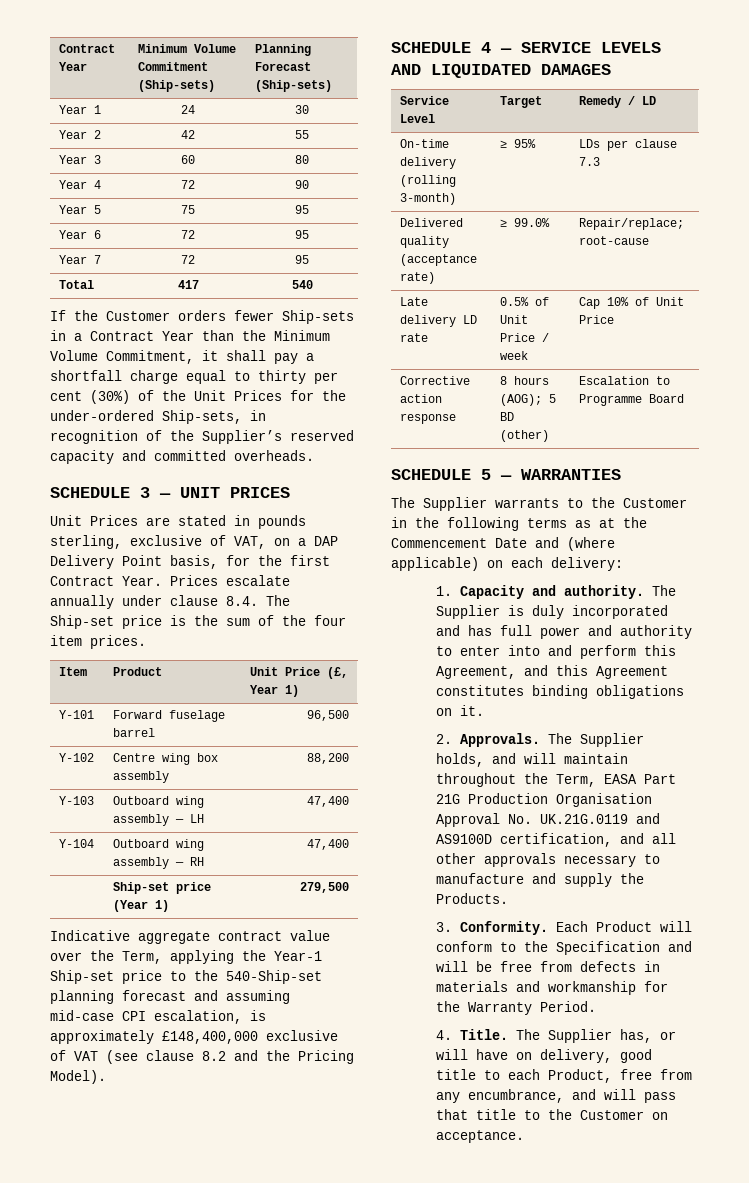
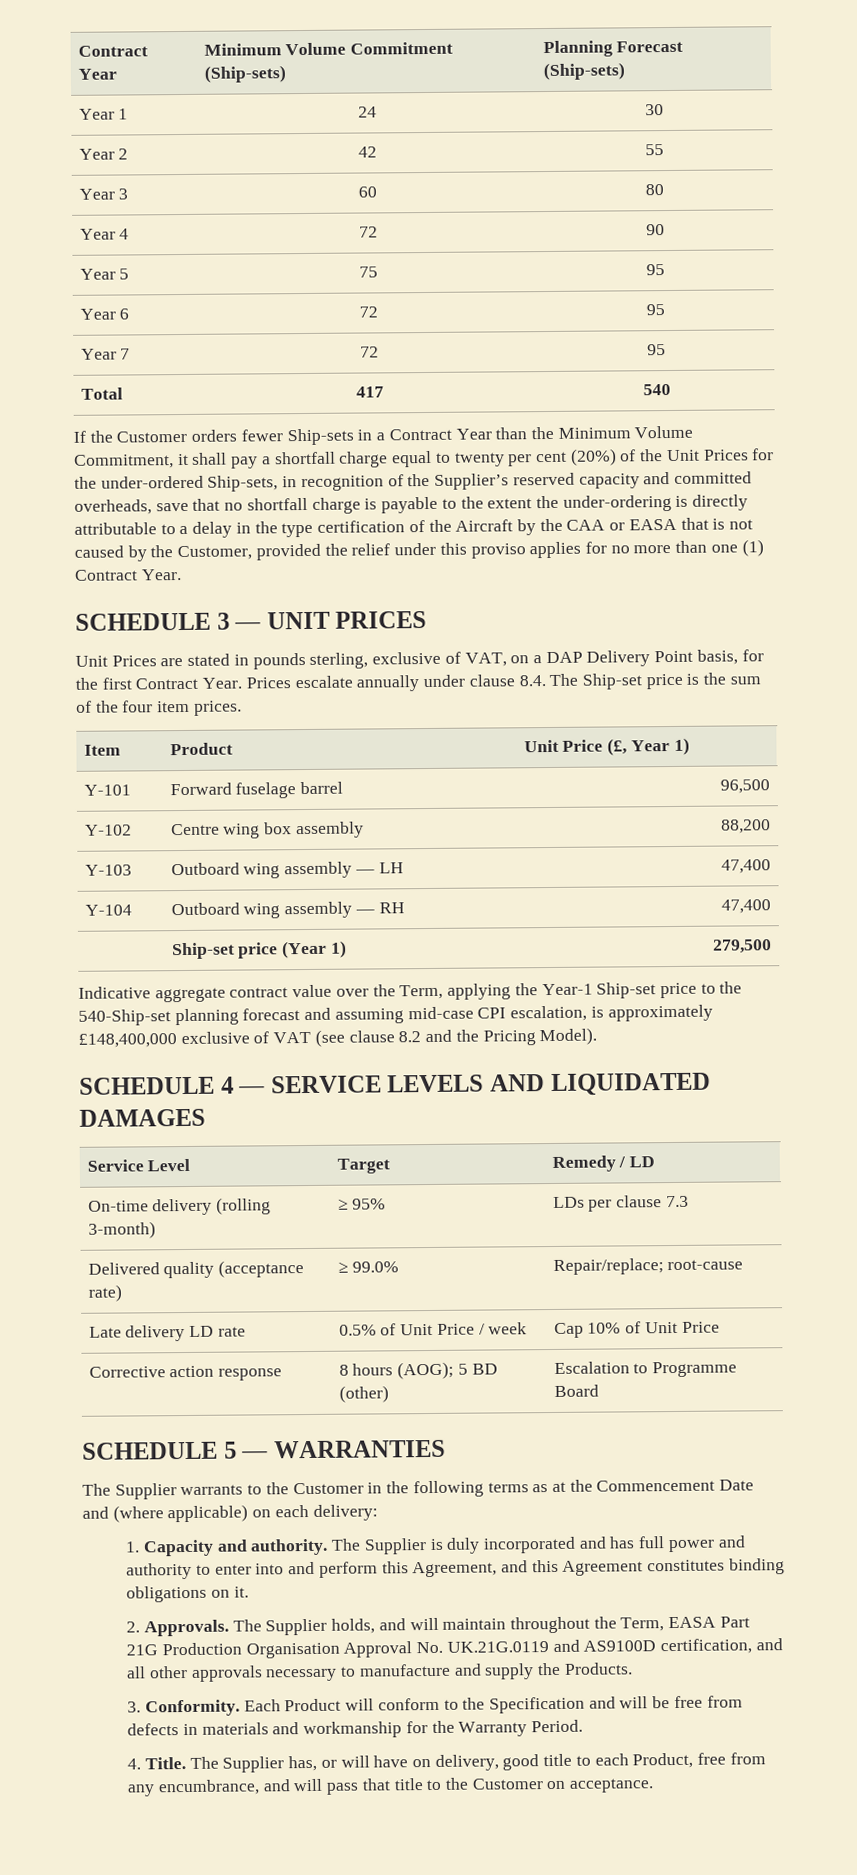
[258,370,306,384] thirty -> [454,452,505,467] twenty
[90,390,130,404] (30%) -> [569,448,617,466] (20%)
[234,450,314,461] overheads. -> [74,494,749,515] [74,517,754,538] [74,539,764,562] [74,569,182,581] overheads, save that no shortfall charge is payable to the extent the under-ordering is directly attributable to a delay in the type certification of the Aircraft by the CAA or EASA that is not caused by the Customer, provided the relief under this proviso applies for no more than one (1) Contract Year.

